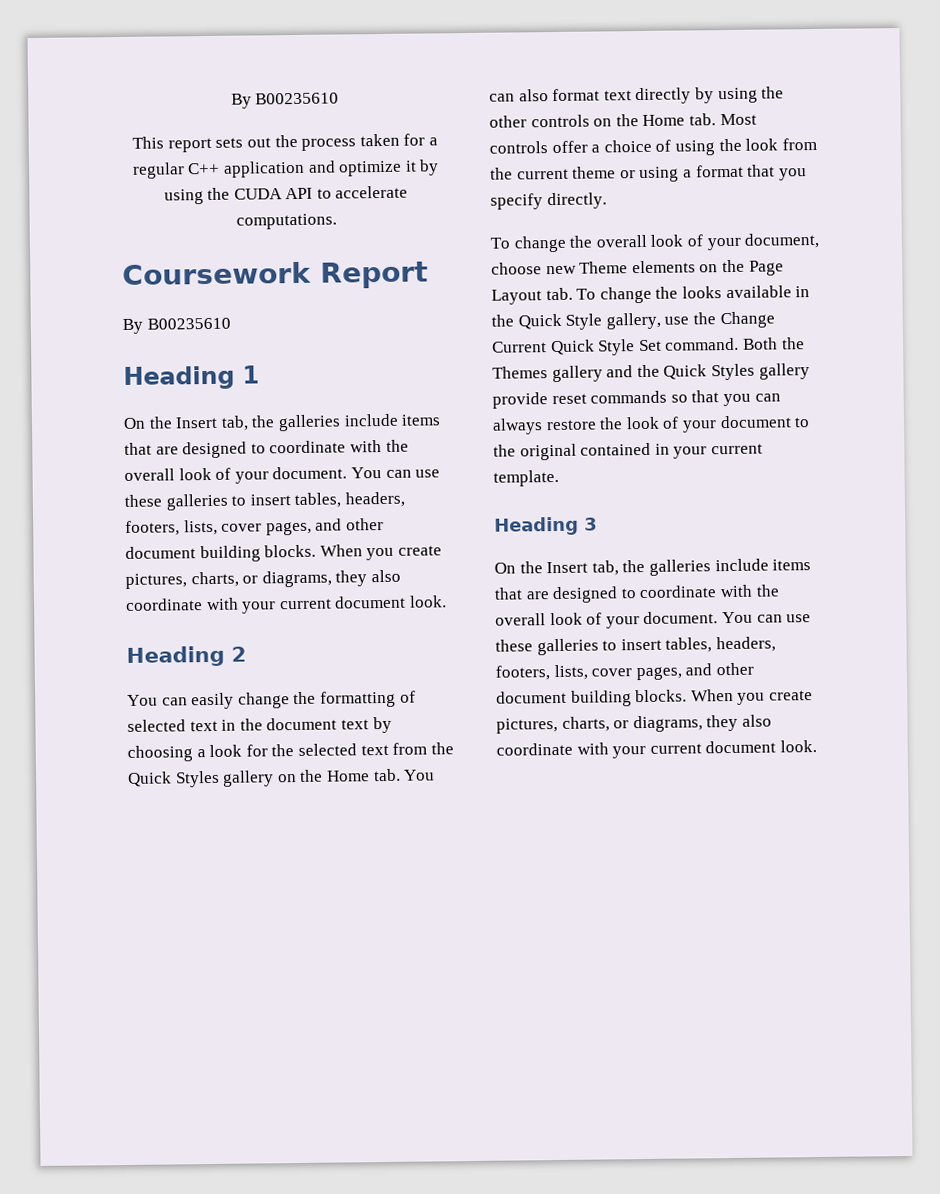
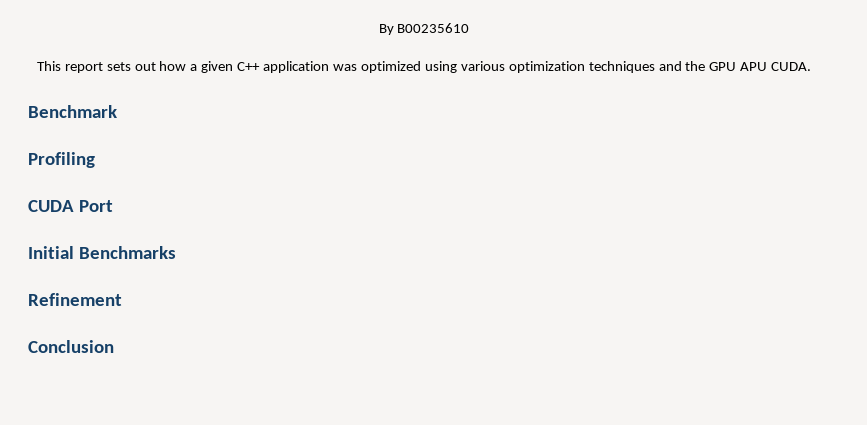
[274,133,438,151] [131,159,440,179] [163,185,409,205] [235,213,337,230] [122,261,428,289] [122,317,231,334] [123,365,260,390] [123,413,442,432] [124,439,409,459] [124,466,441,484] [124,491,405,511] [125,517,384,536] [125,544,442,563] [125,569,401,589] [125,595,447,614] [126,645,247,667] [127,690,416,710] [127,716,392,734] [127,742,454,762] [127,768,436,788] [489,86,785,105] [489,113,757,128] [489,137,817,156] [490,164,807,183] [490,192,607,210] [490,232,821,253] [491,259,784,276] [491,285,811,305] [491,311,775,330] [492,337,805,356] [492,363,810,383] [492,390,781,409] [492,415,811,435] [493,442,763,461] [493,469,559,487] [494,516,598,536] [494,558,812,576] [494,584,780,604] [495,611,812,629] [495,636,776,656] [495,662,754,681] [496,688,813,707] [496,714,772,734] [496,740,817,759] the process taken for a regular C++ application and optimize it by using the CUDA API to accelerate computations. // Coursework Report // By B00235610 // Heading 1 // On the Insert tab, the galleries include items that are designed to coordinate with the overall look of your document. You can use these galleries to insert tables, headers, footers, lists, cover pages, and other document building blocks. When you create pictures, charts, or diagrams, they also coordinate with your current document look. // Heading 2 // You can easily change the formatting of selected text in the document text by choosing a look for the selected text from the Quick Styles gallery on the Home tab. You can also format text directly by using the other controls on the Home tab. Most controls offer a choice of using the look from the current theme or using a format that you specify directly. // To change the overall look of your document, choose new Theme elements on the Page Layout tab. To change the looks available in the Quick Style gallery, use the Change Current Quick Style Set command. Both the Themes gallery and the Quick Styles gallery provide reset commands so that you can always restore the look of your document to the original contained in your current template. // Heading 3 // On the Insert tab, the galleries include items that are designed to coordinate with the overall look of your document. You can use these galleries to insert tables, headers, footers, lists, cover pages, and other document building blocks. When you create pictures, charts, or diagrams, they also coordinate with your current document look. -> [159,61,812,73] [28,105,117,118] [28,152,95,168] [28,200,113,212] [28,246,176,259] [28,293,122,306] [28,340,114,353] how a given C++ application was optimized using various optimization techniques and the GPU APU CUDA. // Benchmark // Profiling // CUDA Port // Initial Benchmarks // Refinement // Conclusion

